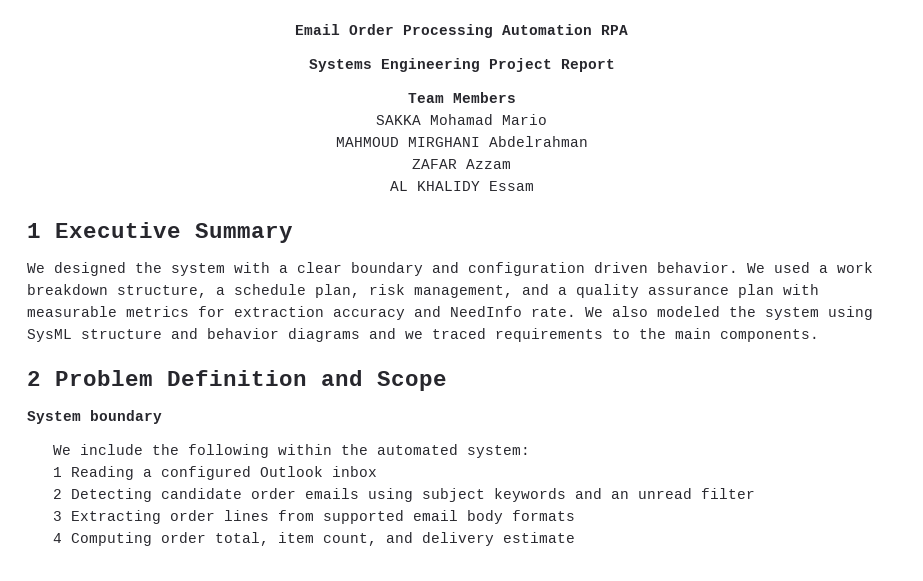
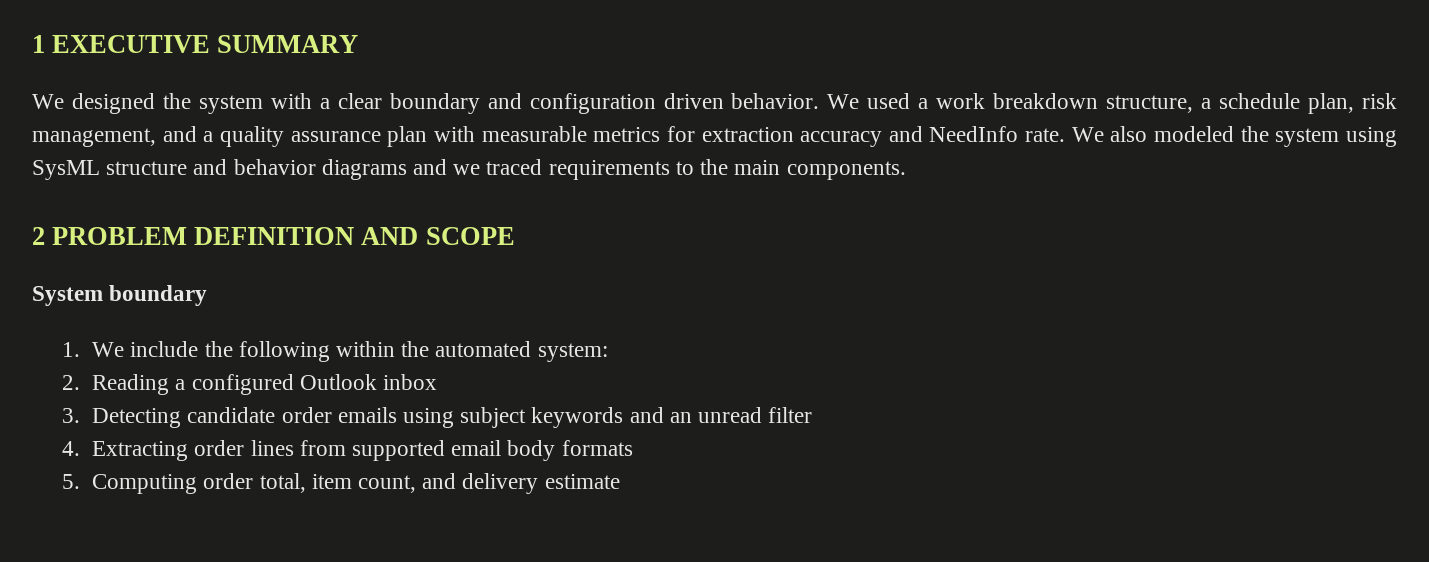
[295,24,628,38] [308,58,615,72] [407,92,516,103] [376,114,547,125] [335,136,588,147] [412,159,511,169] [389,181,534,191] [27,222,293,243] Email Order Processing Automation RPA // Systems Engineering Project Report // Team Members // SAKKA Mohamad Mario // MAHMOUD MIRGHANI Abdelrahman // ZAFAR Azzam // AL KHALIDY Essam // 1 Executive Summary -> [32,35,359,53] 1 EXECUTIVE SUMMARY
[55,370,447,391] Problem Definition and Scope -> [52,227,515,245] PROBLEM DEFINITION AND SCOPE
(162, 417) none -> [62,342,81,357] 1.
[53,467,63,477] 1 -> [62,375,81,390] 2.
[53,489,63,499] 2 -> [62,408,81,423] 3.
[53,511,63,521] 3 -> [62,441,81,456] 4.
[53,533,63,543] 4 -> [62,474,81,489] 5.

